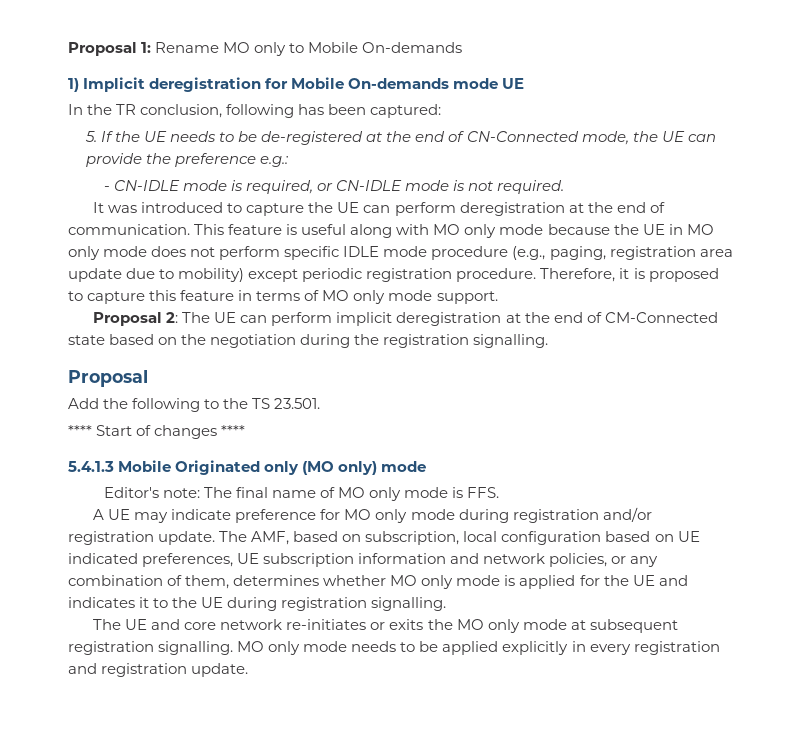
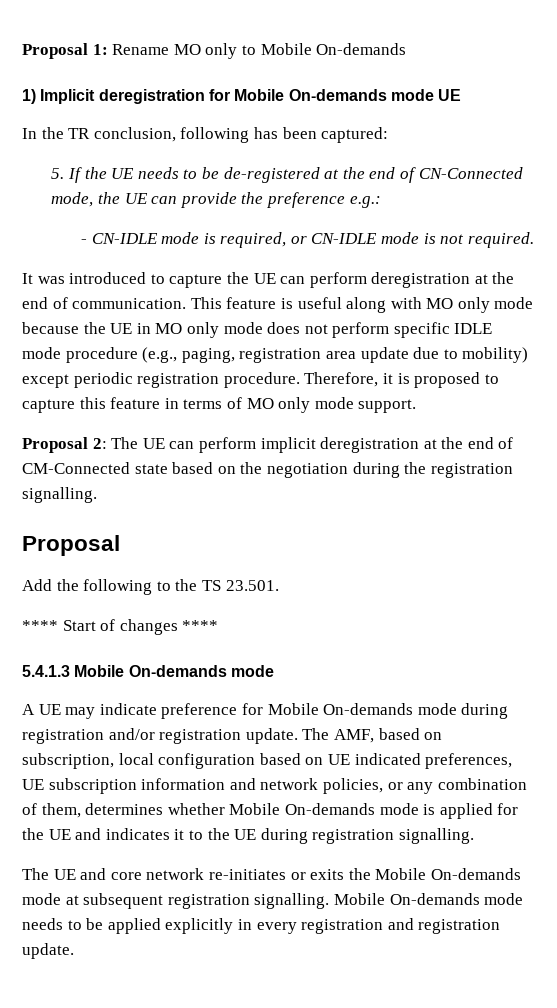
[175,460,427,475] [103,487,500,501] Originated only (MO only) mode // Editor's note: The final name of MO only mode is FFS. -> [128,665,274,677] On-demands mode
[344,509,408,523] MO only -> [267,703,414,715] Mobile On-demands
[390,575,454,589] MO only -> [229,803,375,815] Mobile On-demands
[456,619,520,633] MO only -> [375,868,521,880] Mobile On-demands
[237,641,301,655] MO only -> [333,893,480,905] Mobile On-demands

